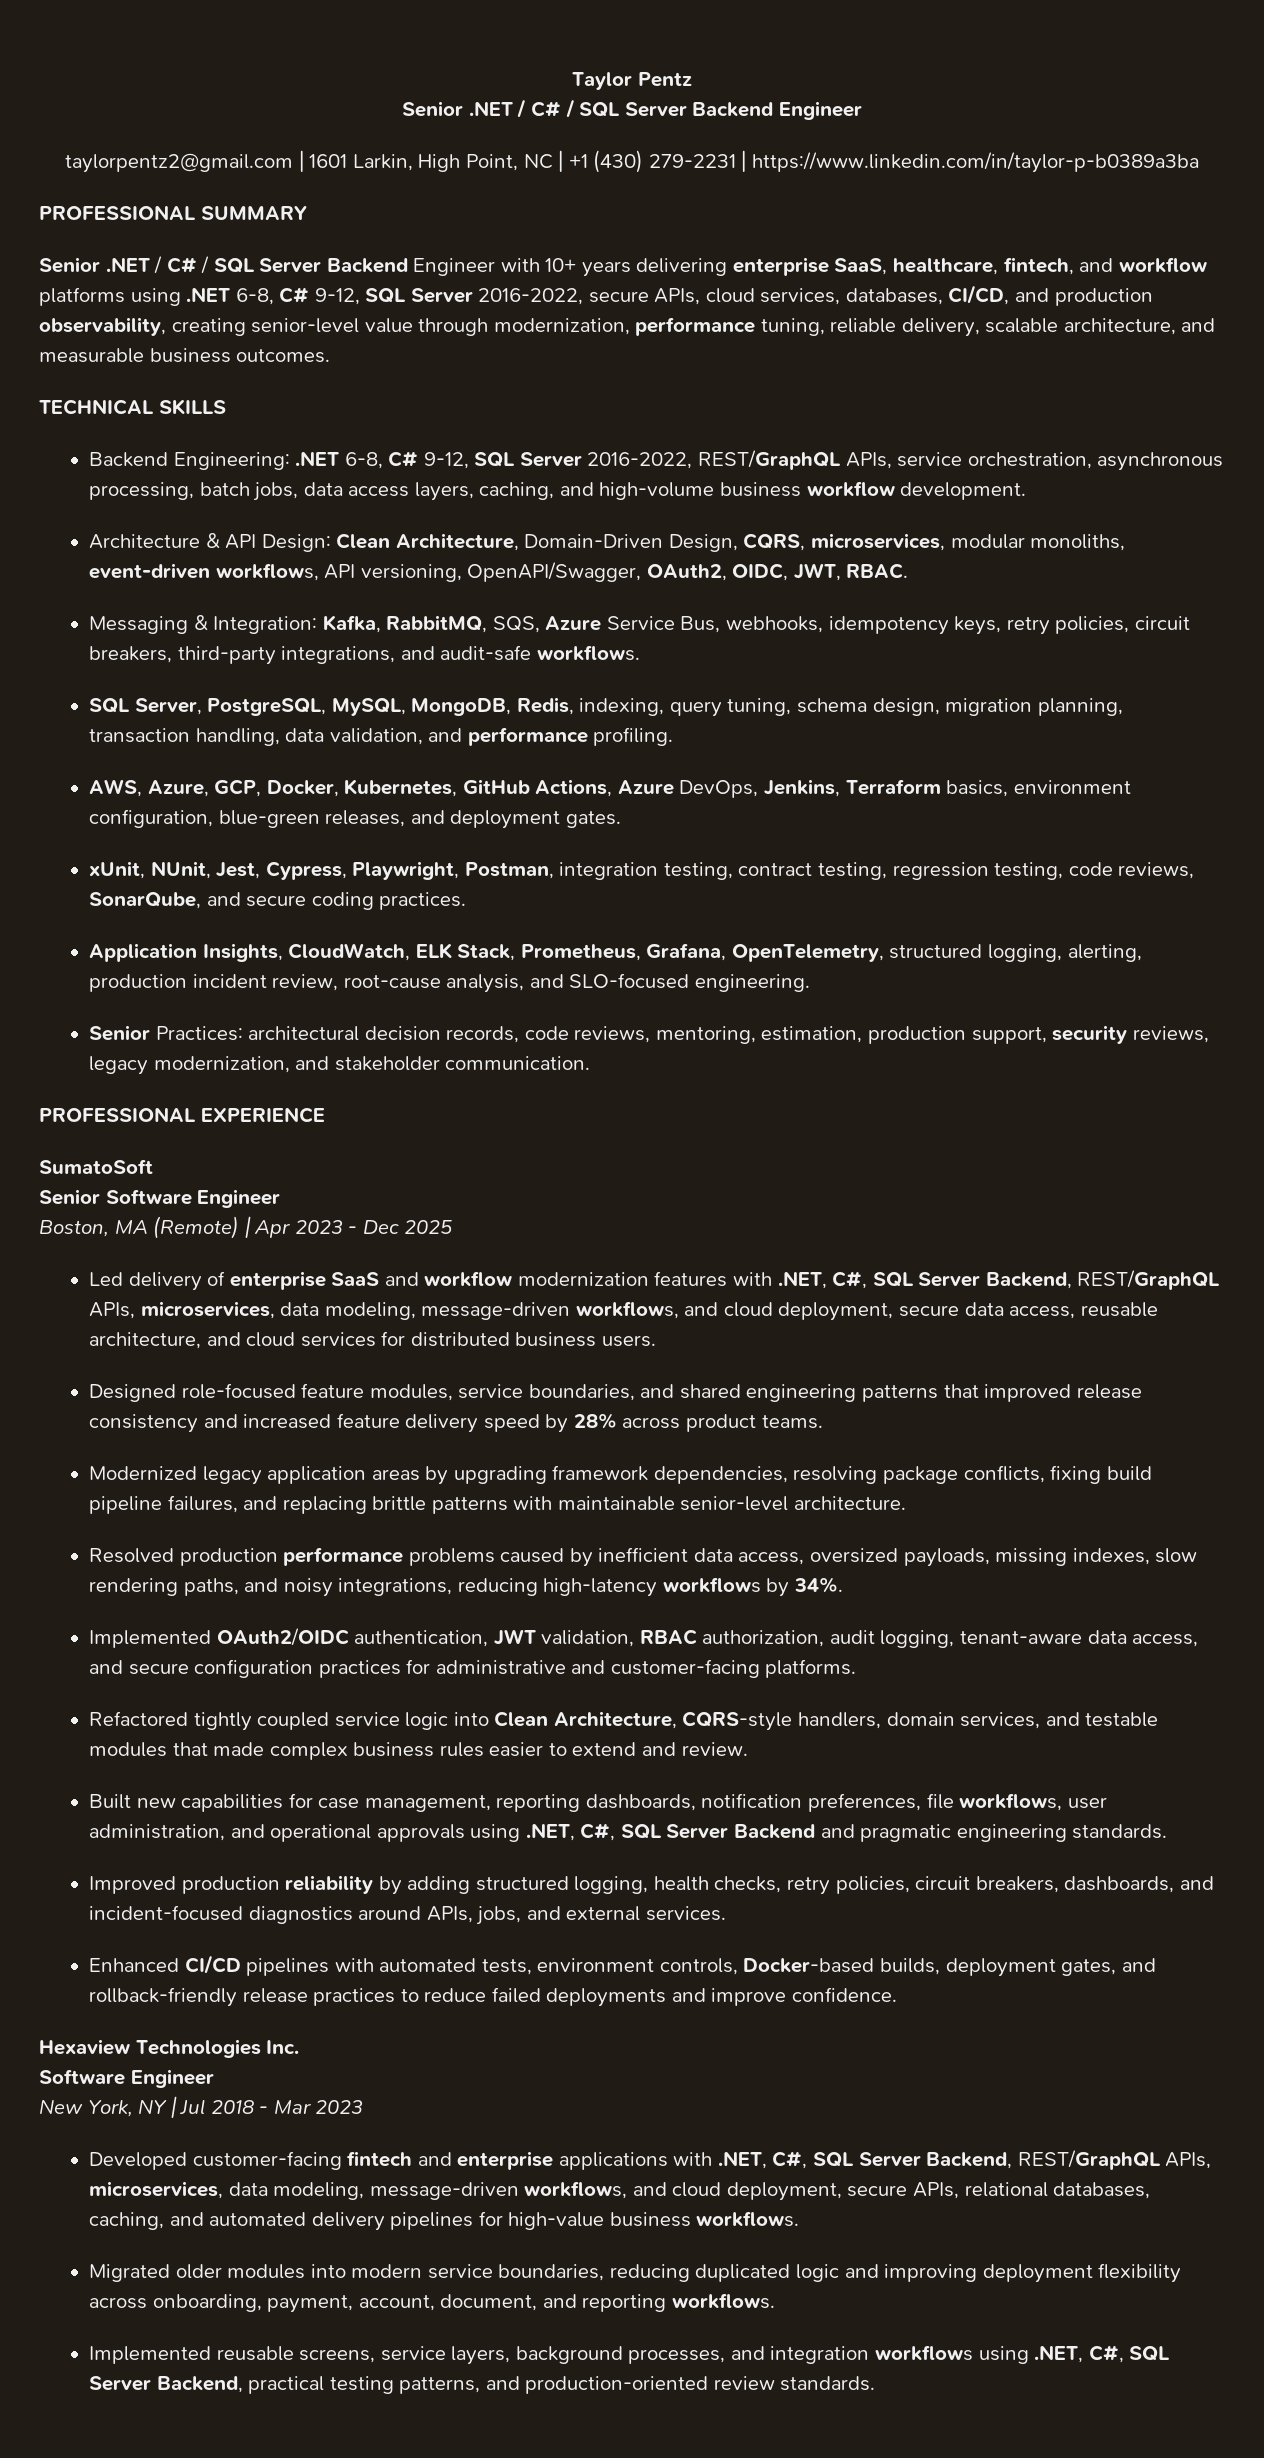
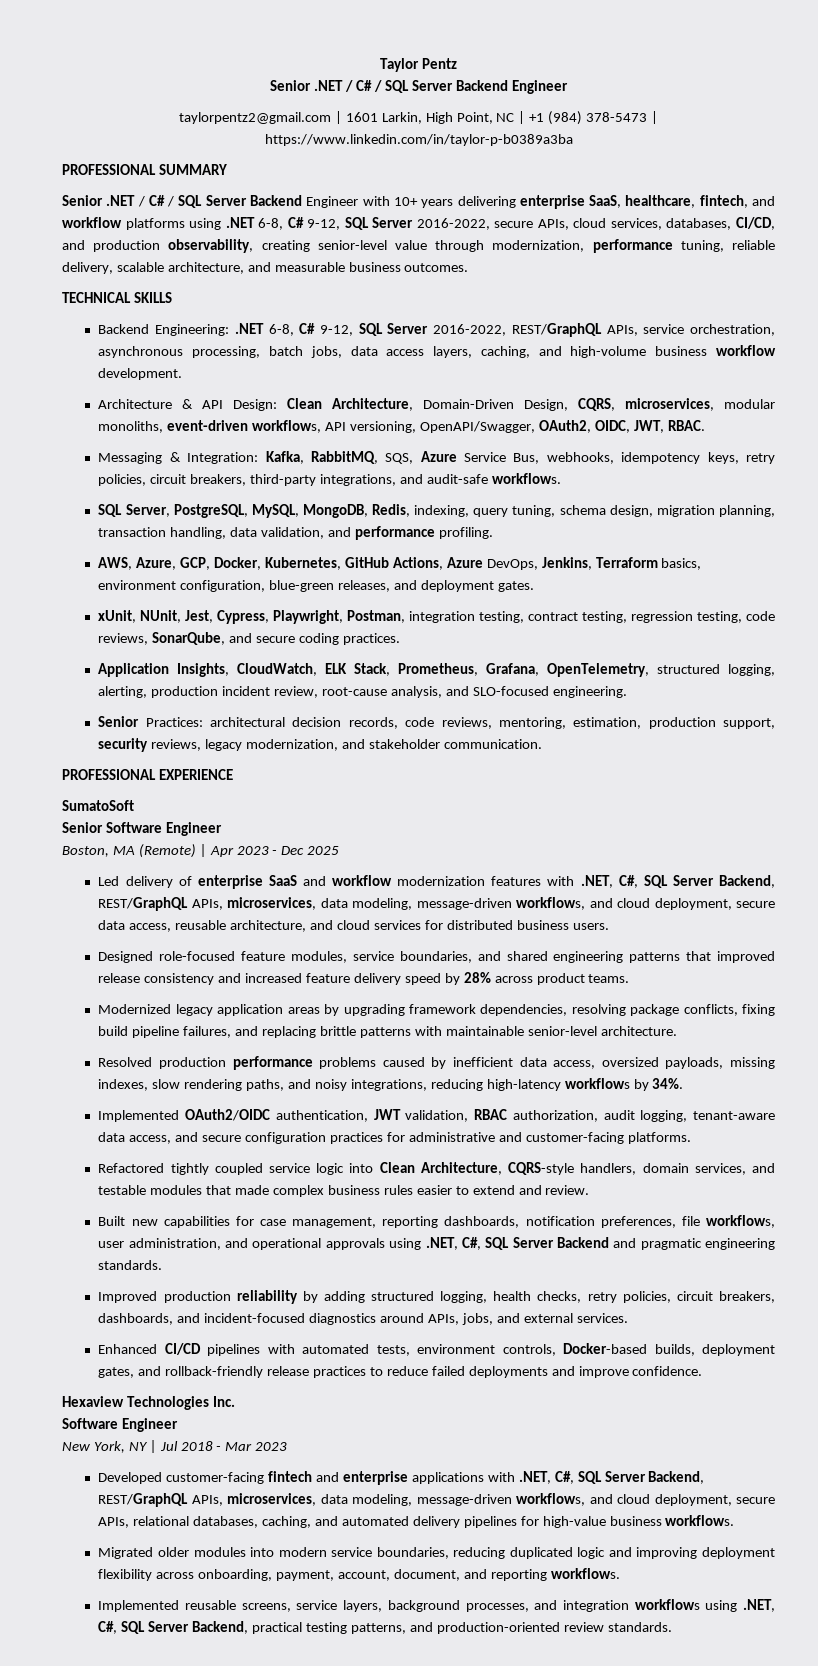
[593,150,736,173] (430) 279-2231 -> [548,111,648,125] (984) 378-5473

